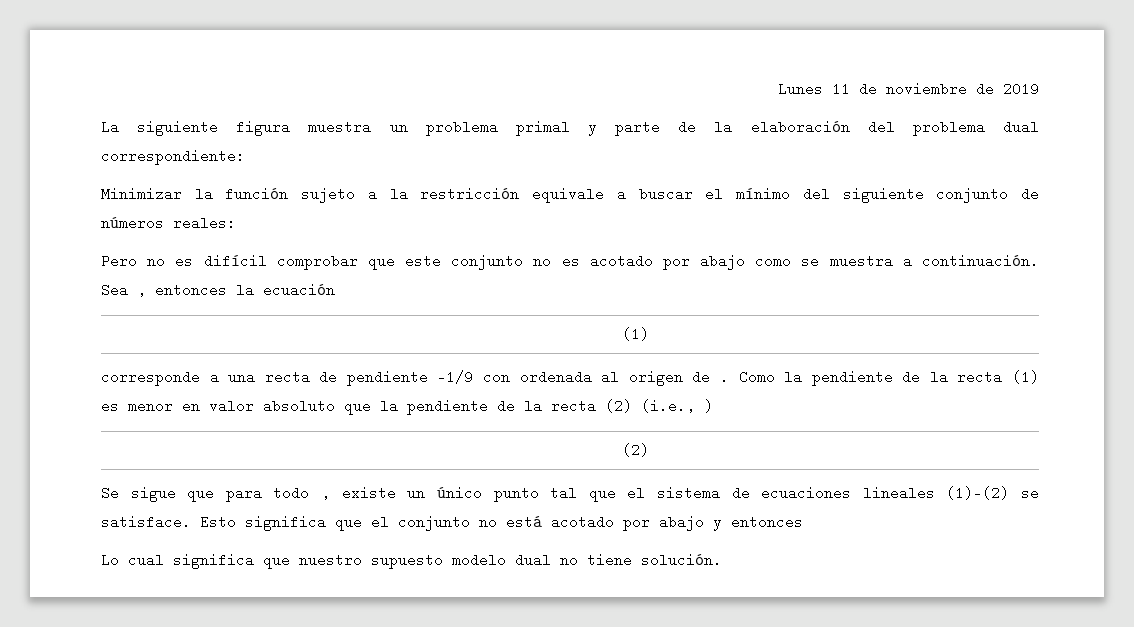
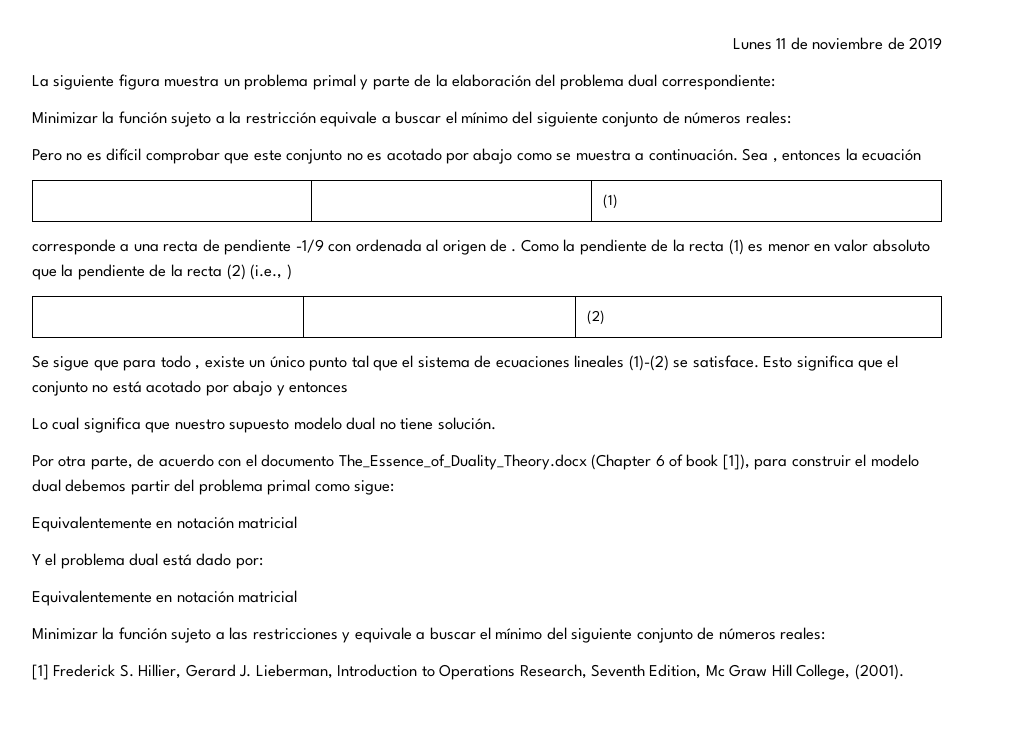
(722, 560) none -> [32,454,919,470] [32,479,395,495] [32,516,298,532] [32,553,263,569] [32,590,298,606] [32,627,826,643] [32,664,904,680] // Por otra parte, de acuerdo con el documento The_Essence_of_Duality_Theory.docx (Chapter 6 of book [1]), para construir el modelo dual debemos partir del problema primal como sigue: // Equivalentemente en notación matricial // Y el problema dual está dado por: // Equivalentemente en notación matricial // Minimizar la función sujeto a las restricciones y equivale a buscar el mínimo del siguiente conjunto de números reales: // [1] Frederick S. Hillier, Gerard J. Lieberman, Introduction to Operations Research, Seventh Edition, Mc Graw Hill College, (2001).

